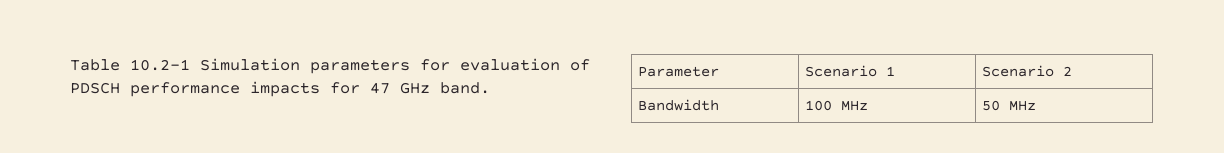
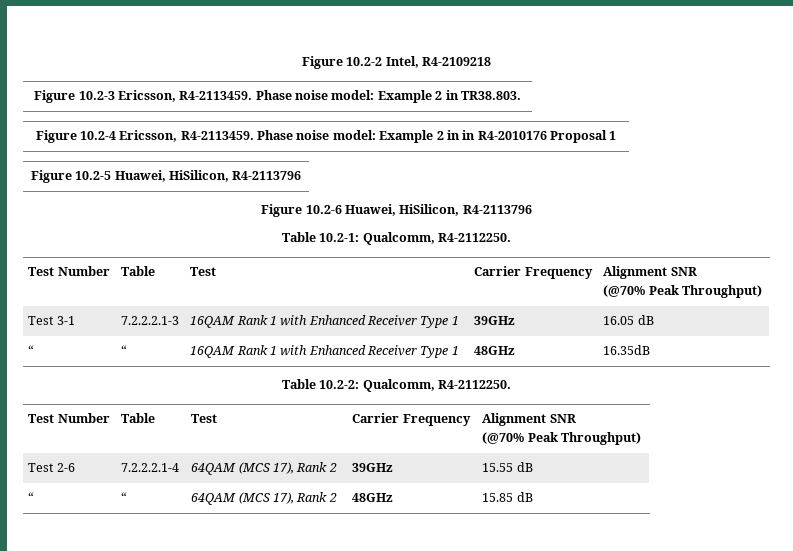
[70,58,590,74] [70,81,490,97] [638,66,720,77] [805,65,896,77] [982,65,1073,77] [638,99,720,111] [805,100,869,111] [982,100,1037,111] Table 10.2-1 Simulation parameters for evaluation of PDSCH performance impacts for 47 GHz band. // Parameter | Scenario 1 | Scenario 2 // Bandwidth | 100 MHz | 50 MHz -> [301,56,492,69] [34,90,521,103] [35,130,617,143] [30,170,302,183] [261,204,532,217] [281,232,512,245] [28,266,110,276] [121,266,156,276] [190,267,217,276] [474,266,593,279] [603,266,697,279] [603,285,762,298] [28,316,75,325] [121,316,180,325] [190,315,459,328] [474,316,516,325] [603,315,654,325] [28,345,35,355] [121,345,128,355] [190,345,459,358] [474,346,516,355] [603,345,651,355] [281,379,512,392] [28,413,110,423] [121,413,156,423] [191,414,218,423] [352,413,471,426] [482,413,576,426] [482,432,641,445] [28,463,75,472] [121,463,180,472] [191,462,337,475] [352,463,394,472] [482,462,533,472] [28,492,35,502] [121,492,128,502] [191,492,337,505] [352,493,394,502] [482,492,533,502] Figure 10.2-2 Intel, R4-2109218 // Figure 10.2-3 Ericsson, R4-2113459. Phase noise model: Example 2 in TR38.803. // Figure 10.2-4 Ericsson, R4-2113459. Phase noise model: Example 2 in in R4-2010176 Proposal 1 // Figure 10.2-5 Huawei, HiSilicon, R4-2113796 // Figure 10.2-6 Huawei, HiSilicon, R4-2113796 // Table 10.2-1: Qualcomm, R4-2112250. // Test Number | Table | Test | Carrier Frequency | Alignment SNR // (@70% Peak Throughput) // Test 3-1 | 7.2.2.2.1-3 | 16QAM Rank 1 with Enhanced Receiver Type 1 | 39GHz | 16.05 dB // “ | “ | 16QAM Rank 1 with Enhanced Receiver Type 1 | 48GHz | 16.35dB // Table 10.2-2: Qualcomm, R4-2112250. // Test Number | Table | Test | Carrier Frequency | Alignment SNR // (@70% Peak Throughput) // Test 2-6 | 7.2.2.2.1-4 | 64QAM (MCS 17), Rank 2 | 39GHz | 15.55 dB // “ | “ | 64QAM (MCS 17), Rank 2 | 48GHz | 15.85 dB

